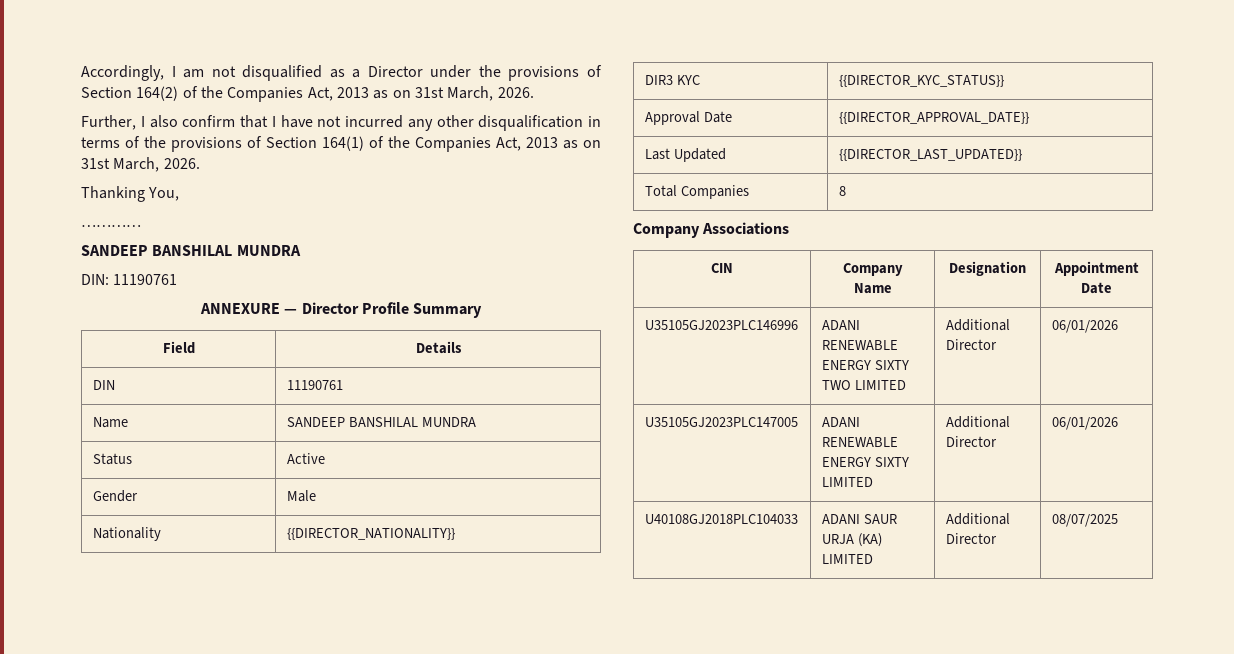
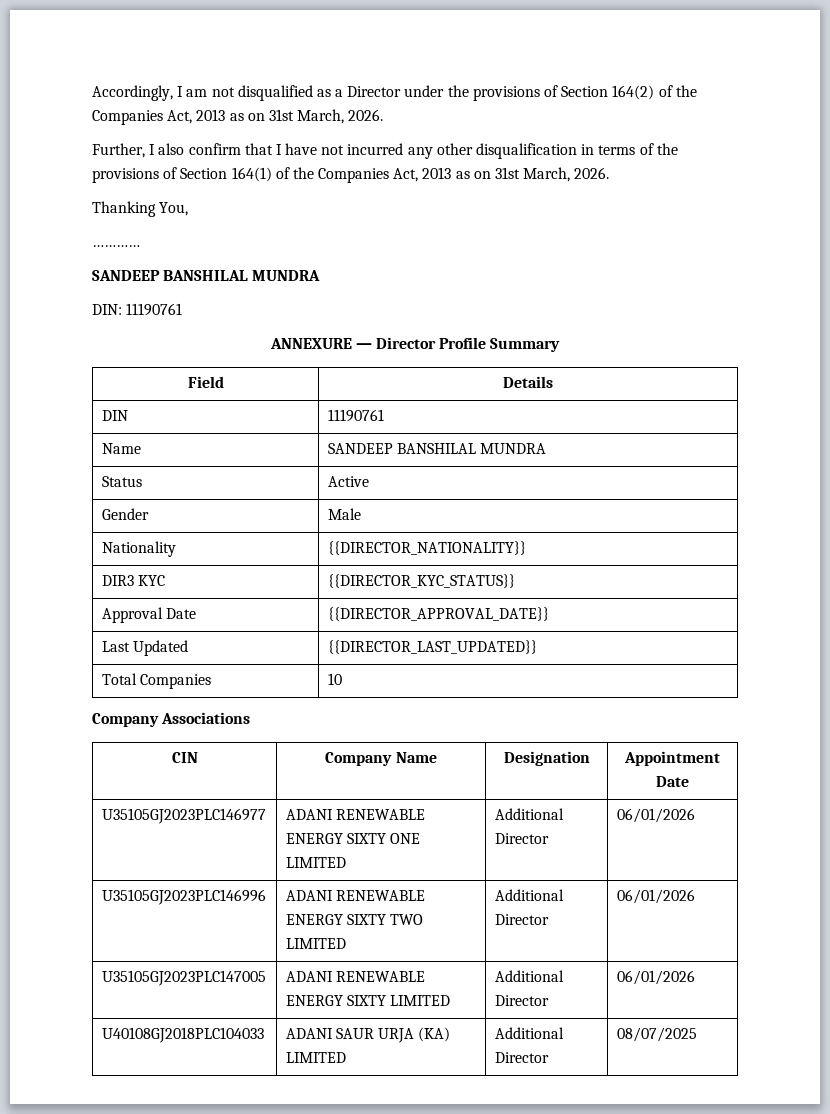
[838,186,846,196] 8 -> [327,673,342,685] 10
(1112, 288) none -> [101,808,266,824] [285,809,425,820] [285,833,421,844] [285,857,346,868] [494,808,564,820] [494,833,549,844] [616,808,695,823] // U35105GJ2023PLC146977 | ADANI RENEWABLE ENERGY SIXTY ONE LIMITED | Additional Director | 06/01/2026

